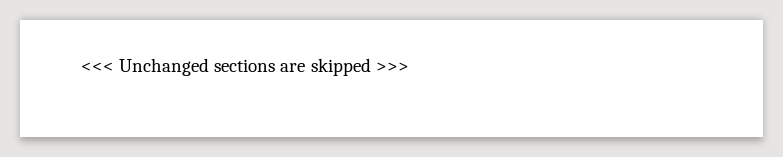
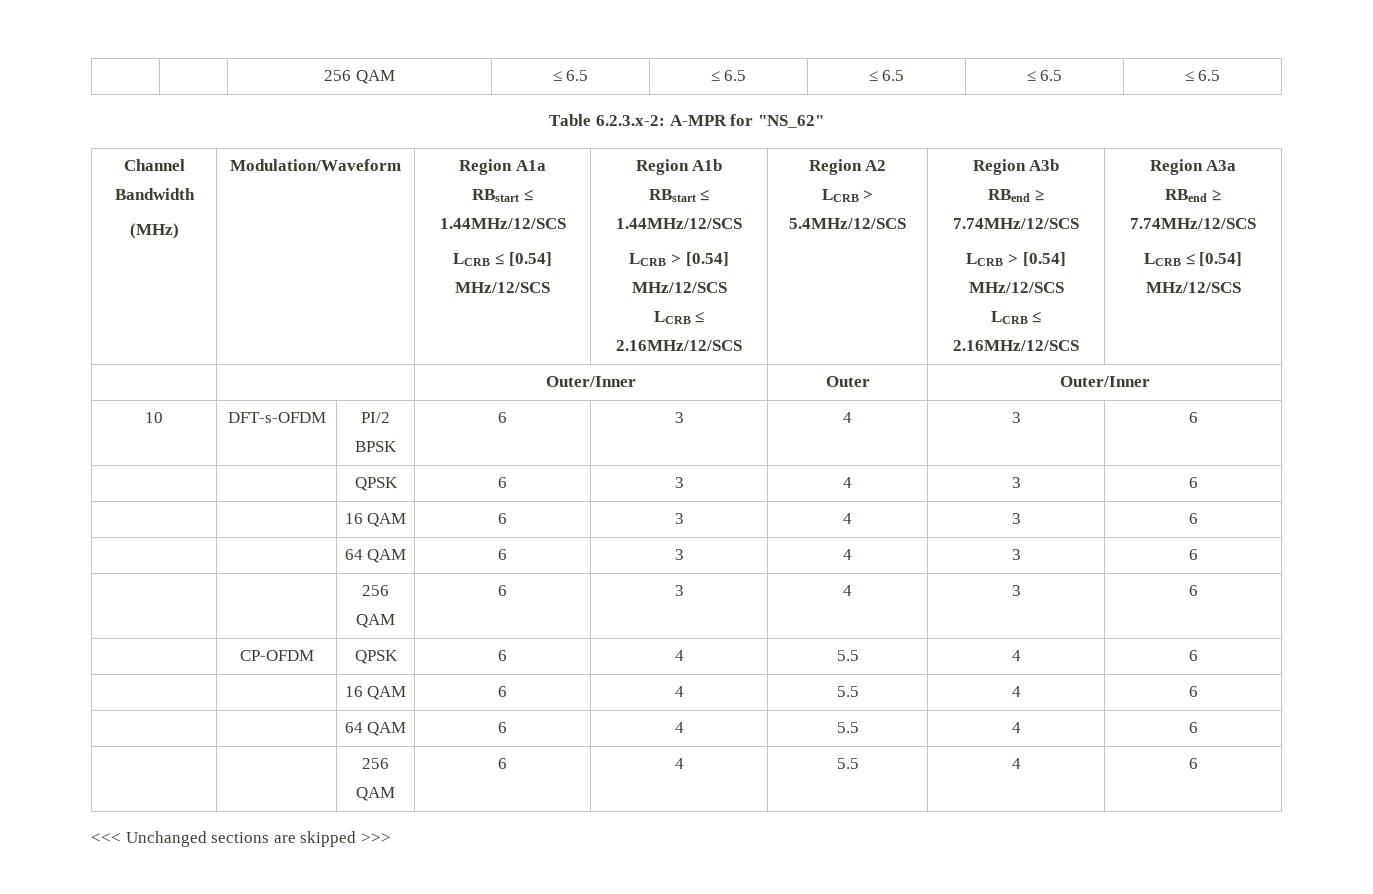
(81, 67) none -> [324,70,395,84] [552,70,589,81] [710,70,747,81] [868,70,905,81] [1026,70,1063,81] [1184,70,1221,81] [549,114,824,128] [123,159,185,171] [114,188,195,200] [129,223,179,239] [230,159,401,171] [459,159,546,175] [472,189,533,202] [439,218,566,229] [453,252,552,266] [455,282,550,293] [635,159,723,175] [648,189,710,202] [616,218,742,229] [629,252,729,266] [631,282,727,293] [653,311,705,324] [616,340,742,351] [808,159,887,175] [821,189,874,202] [789,218,906,229] [972,159,1060,175] [988,189,1044,202] [953,218,1079,229] [966,252,1066,266] [968,282,1064,293] [990,311,1042,324] [953,340,1079,351] [1149,159,1237,175] [1165,189,1221,202] [1130,218,1256,229] [1143,252,1243,266] [1145,282,1241,293] [546,376,636,387] [825,376,870,387] [1059,376,1150,387] [145,412,163,423] [227,412,326,423] [361,412,390,423] [355,441,397,452] [498,412,507,423] [674,412,684,423] [843,412,852,423] [1011,412,1021,423] [1188,412,1198,423] [354,477,398,491] [498,477,507,488] [674,477,684,488] [843,477,852,488] [1011,477,1021,488] [1188,477,1198,488] [344,513,407,527] [498,513,507,524] [674,513,684,524] [843,513,852,524] [1011,513,1021,524] [1188,513,1198,524] [344,549,407,563] [498,549,507,560] [674,549,684,560] [843,549,852,560] [1011,549,1021,560] [1188,549,1198,560] [362,585,389,596] [356,614,395,628] [498,585,507,596] [674,585,684,596] [843,585,852,596] [1011,585,1021,596] [1188,585,1198,596] [239,650,314,661] [354,650,398,664] [498,650,507,661] [674,650,684,661] [836,650,859,661] [1011,650,1021,661] [1188,650,1198,661] [344,686,407,700] [498,686,507,697] [674,686,684,697] [836,686,859,697] [1011,686,1021,697] [1188,686,1198,697] [344,722,407,736] [498,722,507,733] [674,722,684,733] [836,722,859,733] [1011,722,1021,733] [1188,722,1198,733] [362,758,389,769] [356,787,395,801] [498,758,507,769] [674,758,684,769] [836,758,859,769] [1011,758,1021,769] [1188,758,1198,769] | | 256 QAM | ≤ 6.5 | ≤ 6.5 | ≤ 6.5 | ≤ 6.5 | ≤ 6.5 // Table 6.2.3.x-2: A-MPR for "NS_62" // Channel Bandwidth // (MHz) | Modulation/Waveform | Region A1a // RBstart ≤ 1.44MHz/12/SCS // LCRB ≤ [0.54] MHz/12/SCS | Region A1b // RBstart ≤ 1.44MHz/12/SCS // LCRB > [0.54] MHz/12/SCS // LCRB ≤ 2.16MHz/12/SCS | Region A2 // LCRB > 5.4MHz/12/SCS | Region A3b // RBend ≥ 7.74MHz/12/SCS // LCRB > [0.54] MHz/12/SCS // LCRB ≤ 2.16MHz/12/SCS | Region A3a // RBend ≥ 7.74MHz/12/SCS // LCRB ≤ [0.54] MHz/12/SCS // | | Outer/Inner | Outer | Outer/Inner // 10 | DFT-s-OFDM | PI/2 BPSK | 6 | 3 | 4 | 3 | 6 // | | QPSK | 6 | 3 | 4 | 3 | 6 // | | 16 QAM | 6 | 3 | 4 | 3 | 6 // | | 64 QAM | 6 | 3 | 4 | 3 | 6 // | | 256 QAM | 6 | 3 | 4 | 3 | 6 // | CP-OFDM | QPSK | 6 | 4 | 5.5 | 4 | 6 // | | 16 QAM | 6 | 4 | 5.5 | 4 | 6 // | | 64 QAM | 6 | 4 | 5.5 | 4 | 6 // | | 256 QAM | 6 | 4 | 5.5 | 4 | 6 //

